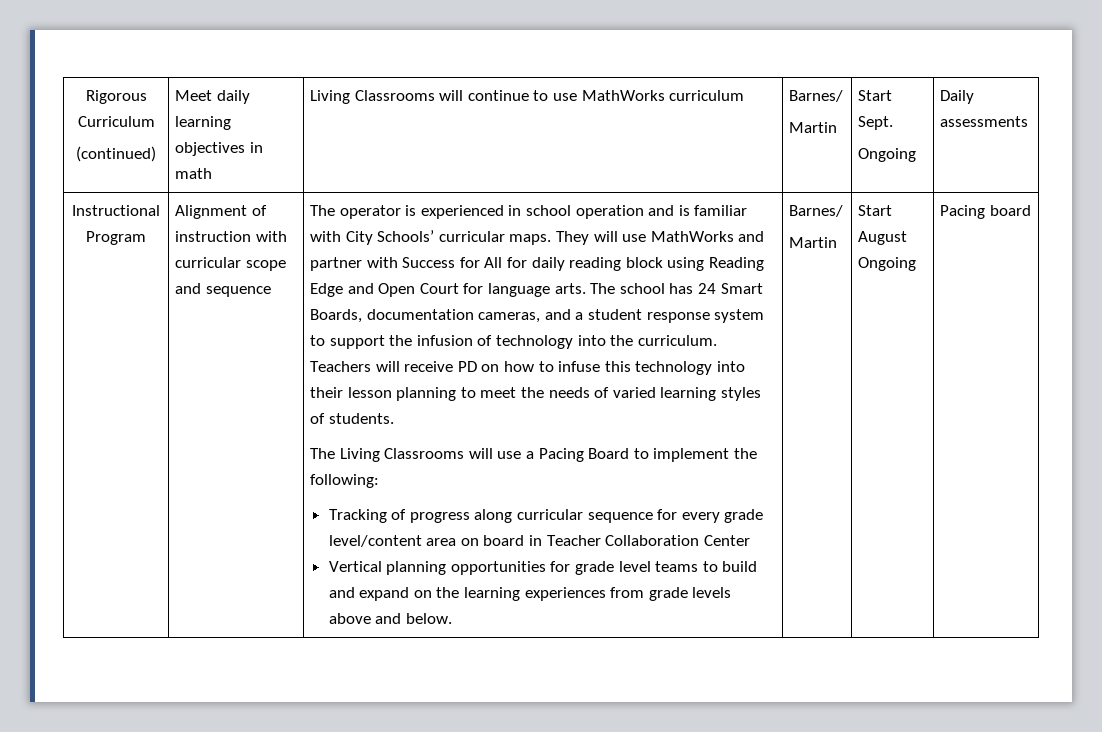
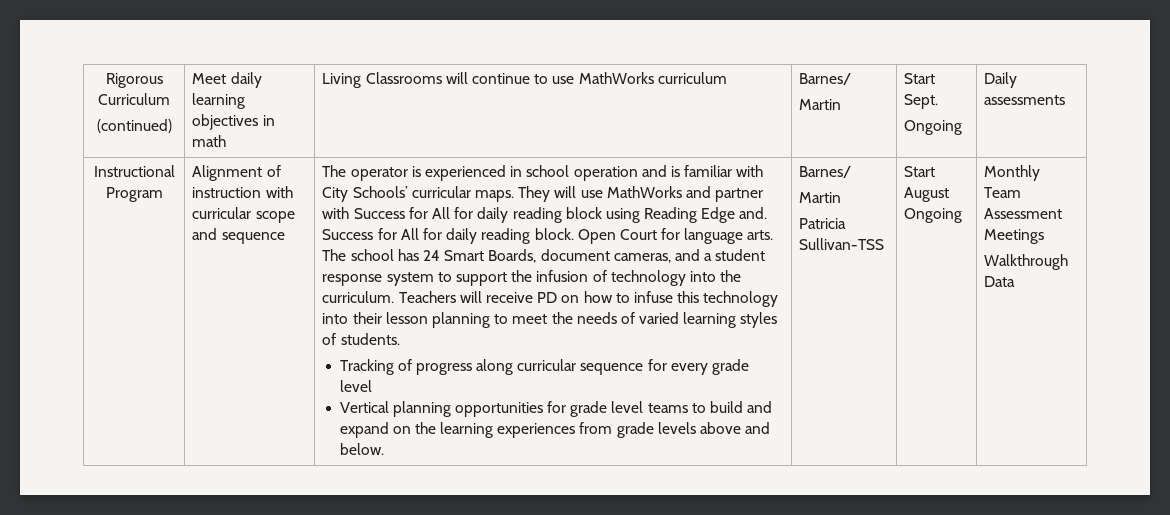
[347,283,374,294] and -> [739,207,768,219] [322,228,574,244] and. Success for All for daily reading block.
[366,309,474,320] documentation -> [540,249,610,261] document
[310,448,757,462] [310,474,380,488] // The Living Classrooms will use a Pacing Board to implement the following: -> (400, 339) none
[328,535,750,547] level/content area on board in Teacher Collaboration Center -> [339,380,372,392] level
(838, 242) none -> [799,218,847,229] [799,238,885,250] // Patricia Sullivan-TSS
[940,205,1031,219] Pacing board -> [984,165,1041,181] [984,187,1022,198] [984,208,1063,219] [984,229,1045,244] [984,254,1069,270] [984,276,1016,287] Monthly Team Assessment Meetings // Walkthrough Data

